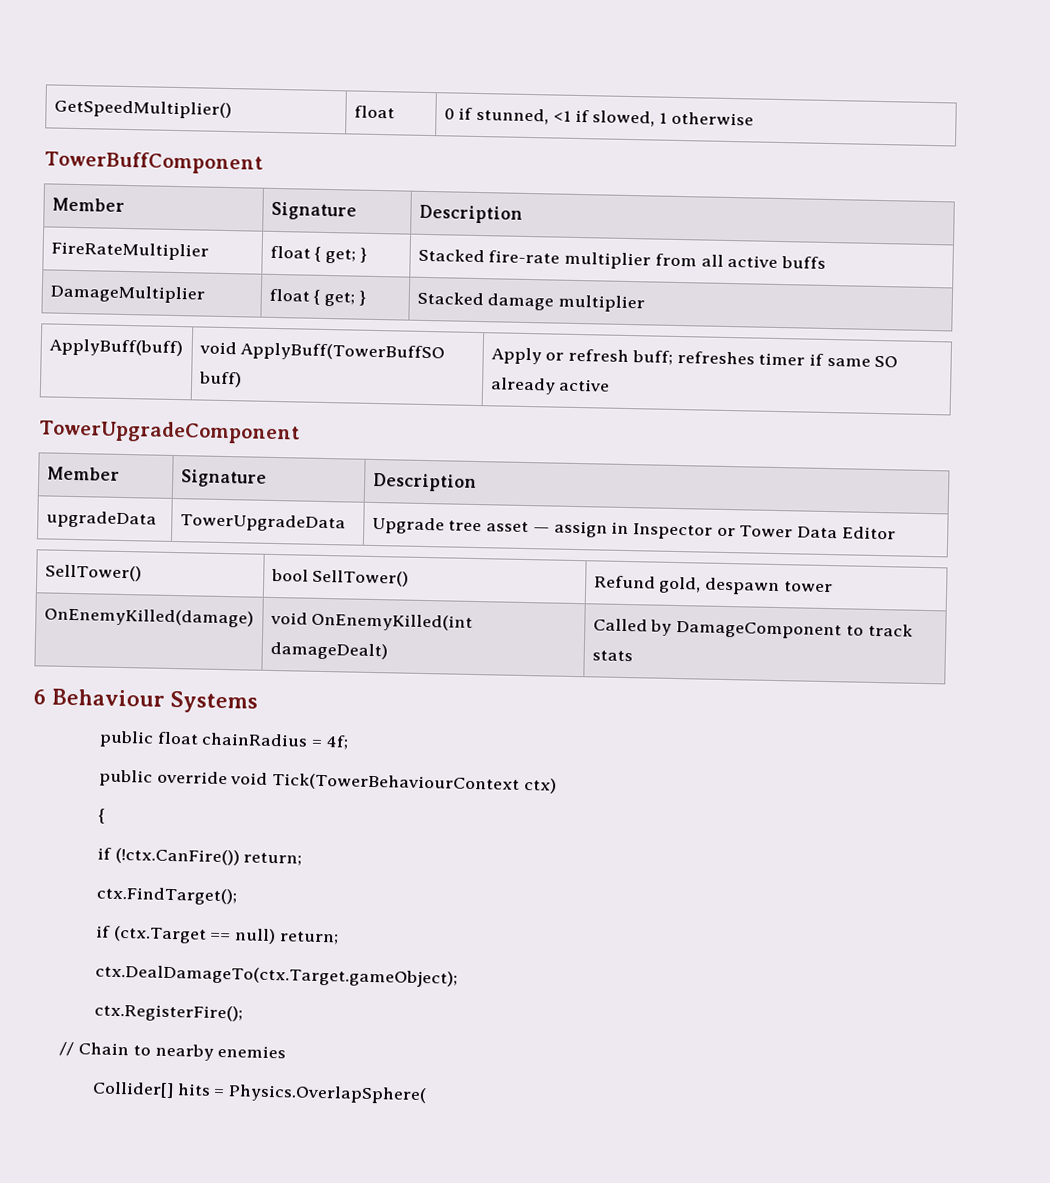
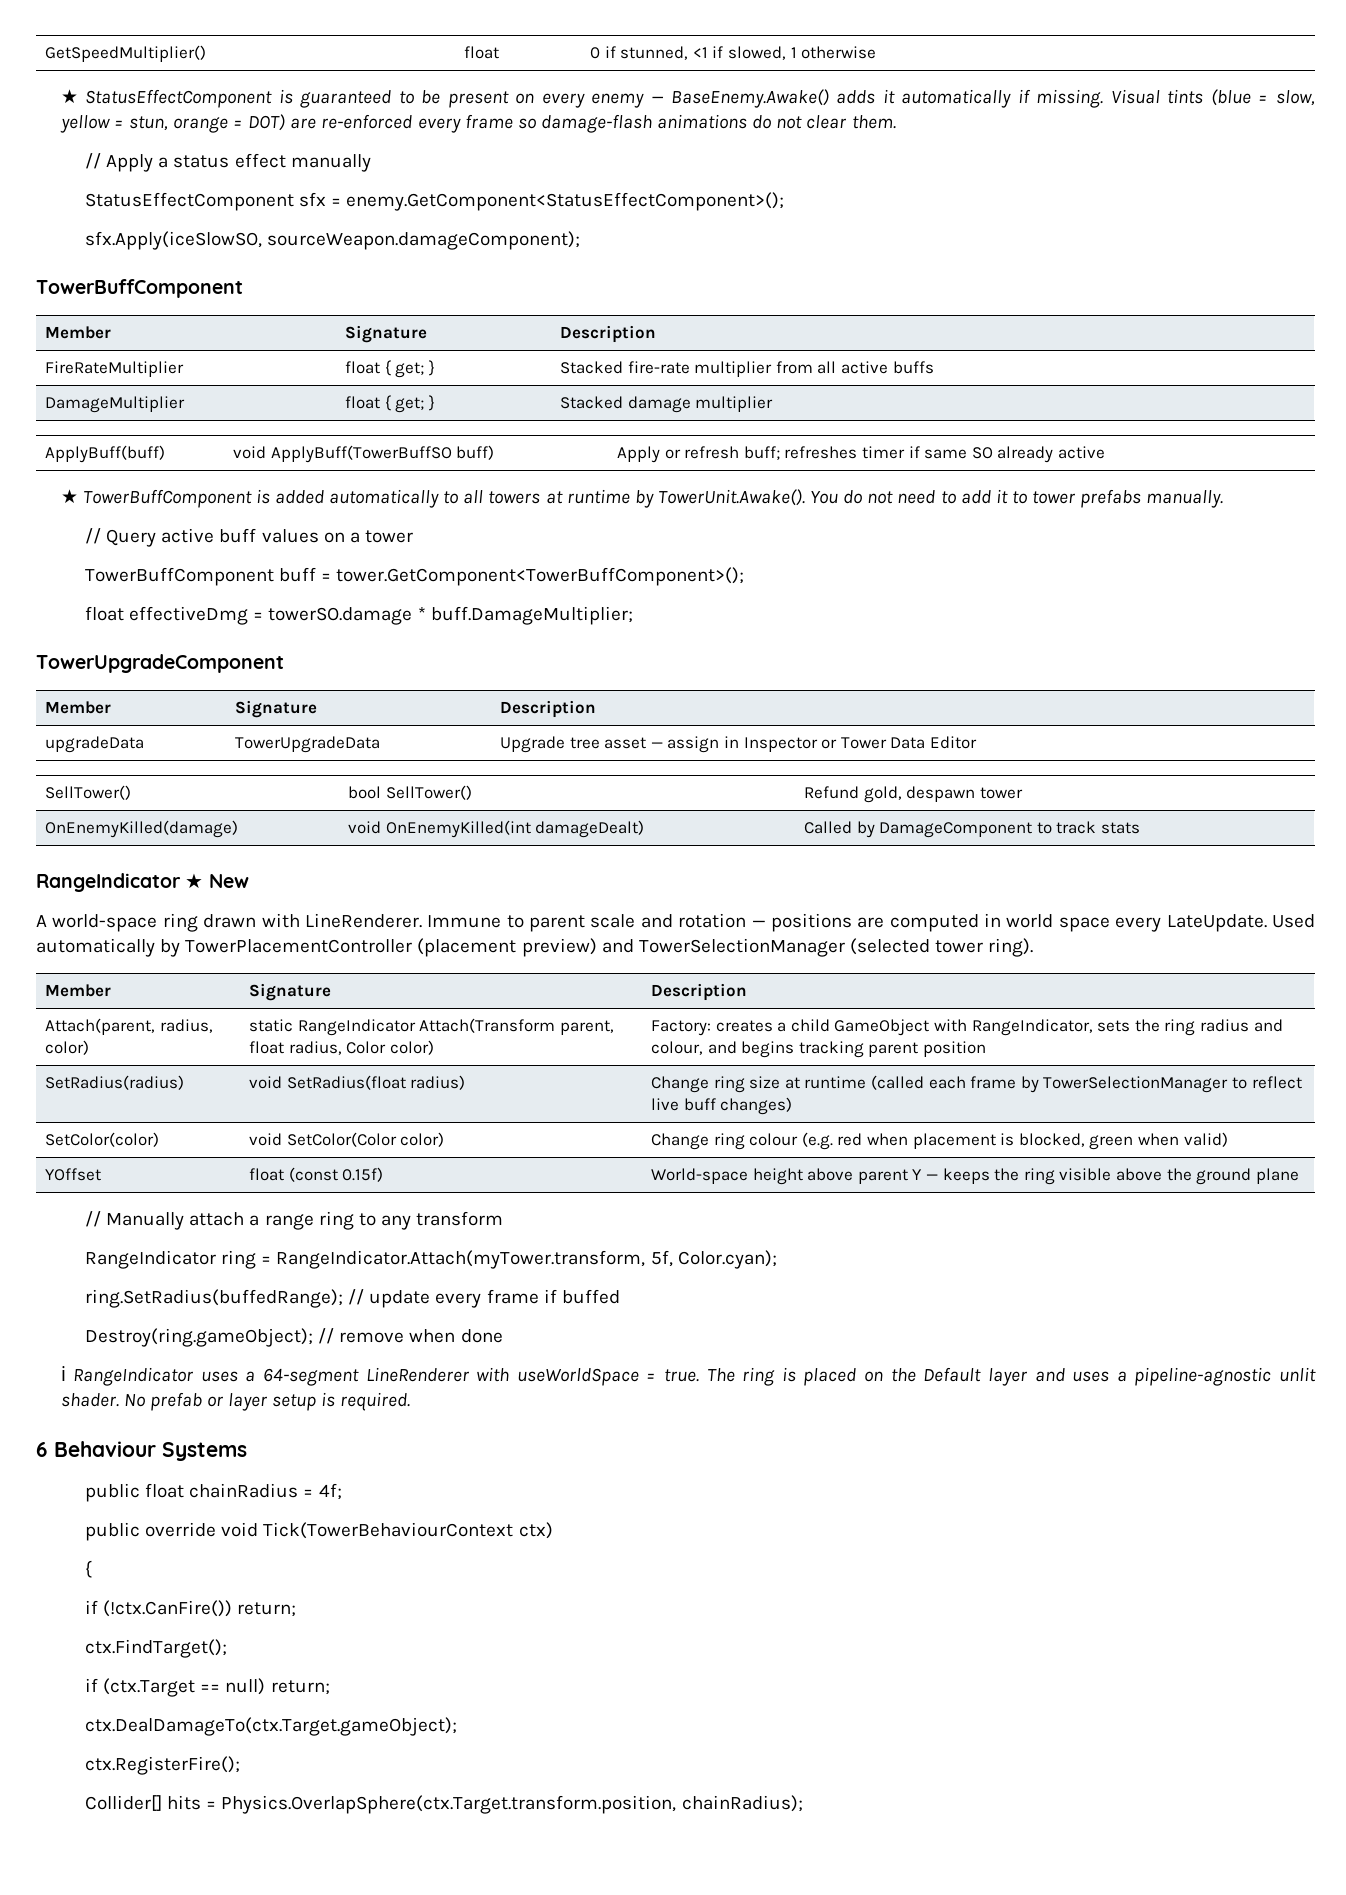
(754, 118) none -> [60,89,1316,108] [59,114,896,133] [85,153,371,172] [85,192,785,211] [85,231,581,250] // ★ StatusEffectComponent is guaranteed to be present on every enemy — BaseEnemy.Awake() adds it automatically if missing. Visual tints (blue = slow, yellow = stun, orange = DOT) are re-enforced every frame so damage-flash animations do not clear them. // // Apply a status effect manually // StatusEffectComponent sfx = enemy.GetComponent<StatusEffectComponent>(); // sfx.Apply(iceSlowSO, sourceWeapon.damageComponent);
(611, 385) none -> [60,489,1224,508] [85,528,413,547] [85,567,745,586] [85,606,633,625] // ★ TowerBuffComponent is added automatically to all towers at runtime by TowerUnit.Awake(). You do not need to add it to tower prefabs manually. // // Query active buff values on a tower // TowerBuffComponent buff = tower.GetComponent<TowerBuffComponent>(); // float effectiveDmg = towerSO.damage * buff.DamageMultiplier;
(633, 656) none -> [36,873,249,892] [36,913,1315,932] [36,938,1034,957] [45,984,112,997] [249,983,332,1001] [651,983,748,1001] [45,1018,213,1035] [45,1040,90,1055] [249,1018,614,1036] [249,1040,434,1055] [651,1019,1283,1036] [651,1041,986,1058] [45,1075,185,1090] [249,1075,466,1090] [651,1075,1302,1093] [651,1097,793,1115] [45,1132,160,1147] [249,1132,445,1147] [651,1132,1228,1150] [45,1168,102,1181] [249,1167,384,1182] [651,1168,1299,1185] [85,1211,504,1230] [85,1250,777,1269] [85,1289,620,1308] [85,1328,503,1347] [60,1366,1317,1386] [60,1392,411,1411] // RangeIndicator ★ New // A world-space ring drawn with LineRenderer. Immune to parent scale and rotation — positions are computed in world space every LateUpdate. Used automatically by TowerPlacementController (placement preview) and TowerSelectionManager (selected tower ring). // Member | Signature | Description // Attach(parent, radius, color) | static RangeIndicator Attach(Transform parent, float radius, Color color) | Factory: creates a child GameObject with RangeIndicator, sets the ring radius and colour, and begins tracking parent position // SetRadius(radius) | void SetRadius(float radius) | Change ring size at runtime (called each frame by TowerSelectionManager to reflect live buff changes) // SetColor(color) | void SetColor(Color color) | Change ring colour (e.g. red when placement is blocked, green when valid) // YOffset | float (const 0.15f) | World-space height above parent Y — keeps the ring visible above the ground plane // // Manually attach a range ring to any transform // RangeIndicator ring = RangeIndicator.Attach(myTower.transform, 5f, Color.cyan); // ring.SetRadius(buffedRange); // update every frame if buffed // Destroy(ring.gameObject); // remove when done // ℹ RangeIndicator uses a 64-segment LineRenderer with useWorldSpace = true. The ring is placed on the Default layer and uses a pipeline-agnostic unlit shader. No prefab or layer setup is required.
[59,1041,287,1061] // // Chain to nearby enemies -> (241, 1765) none
[228,1084,428,1105] Physics.OverlapSphere( -> [221,1795,803,1814] Physics.OverlapSphere(ctx.Target.transform.position, chainRadius);

